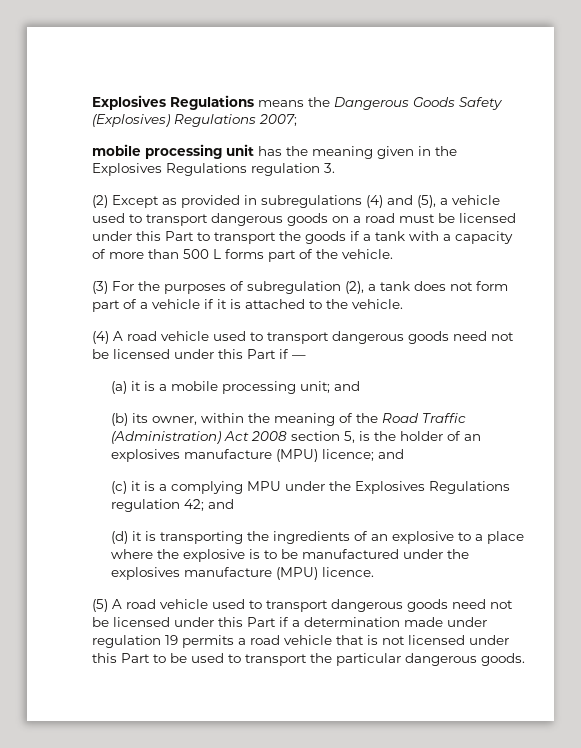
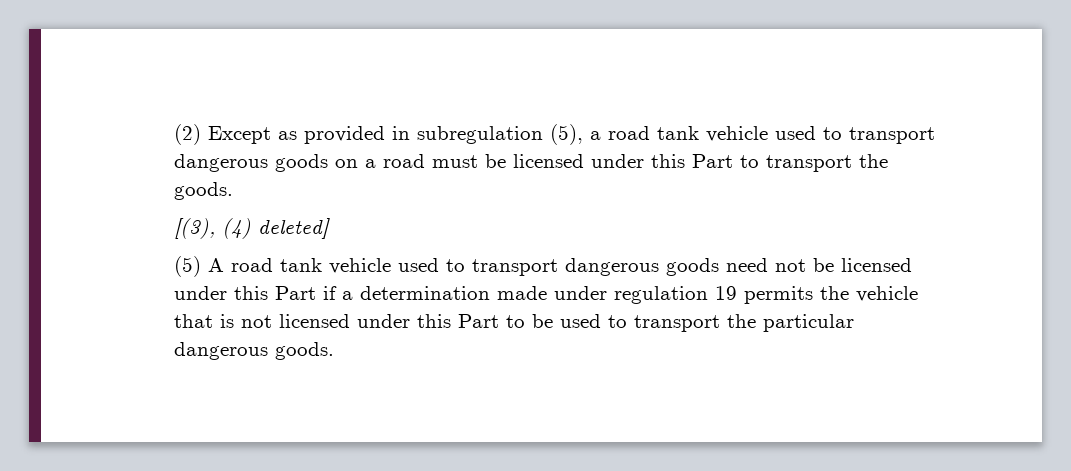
[92,95,504,110] [92,114,298,127] [92,144,458,159] [92,163,336,176] Explosives Regulations means the Dangerous Goods Safety (Explosives) Regulations 2007; // mobile processing unit has the meaning given in the Explosives Regulations regulation 3. // -> (173, 134) none
[261,195,449,208] subregulations (4) and (5), a -> [416,124,699,145] subregulation (5), a road tank
[305,231,514,244] [92,249,394,262] [92,281,509,294] [92,299,404,312] [92,331,515,344] [92,349,307,359] [110,381,360,394] [110,413,466,426] [110,431,481,444] [110,449,404,462] [110,481,510,494] [110,499,234,512] [110,531,524,544] [110,549,469,562] [110,567,374,580] goods if a tank with a capacity of more than 500 L forms part of the vehicle. // (3) For the purposes of subregulation (2), a tank does not form part of a vehicle if it is attached to the vehicle. // (4) A road vehicle used to transport dangerous goods need not be licensed under this Part if — // (a) it is a mobile processing unit; and // (b) its owner, within the meaning of the Road Traffic (Administration) Act 2008 section 5, is the holder of an explosives manufacture (MPU) licence; and // (c) it is a complying MPU under the Explosives Regulations regulation 42; and // (d) it is transporting the ingredients of an explosive to a place where the explosive is to be manufactured under the explosives manufacture (MPU) licence. -> [173,182,233,200] [173,218,330,240] goods. // [(3), (4) deleted]
(157, 604) none -> [279,258,322,272] tank
[238,635,281,645] a road -> [819,286,849,300] the

